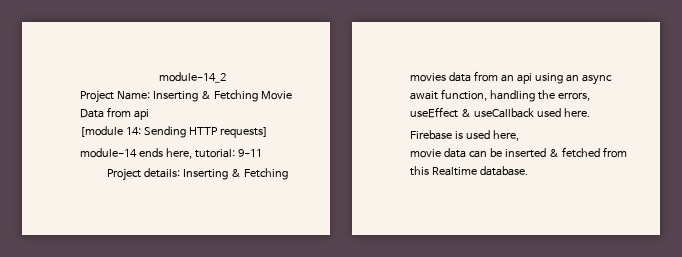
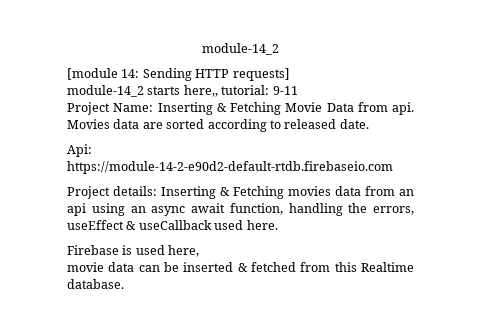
[158,72,226,83] module-14_2 -> [202,43,279,55] [67,68,290,81] [67,85,298,97] module-14_2 // [module 14: Sending HTTP requests] // module-14_2 starts here,, tutorial: 9-11
[133,109,149,120] [80,126,268,138] [80,148,262,159] api // [module 14: Sending HTTP requests] // module-14 ends here, tutorial: 9-11 -> [392,102,414,115] [67,119,369,132] [67,144,92,157] [67,161,393,174] api. Movies data are sorted according to released date. // Api: https://module-14-2-e90d2-default-rtdb.firebaseio.com

